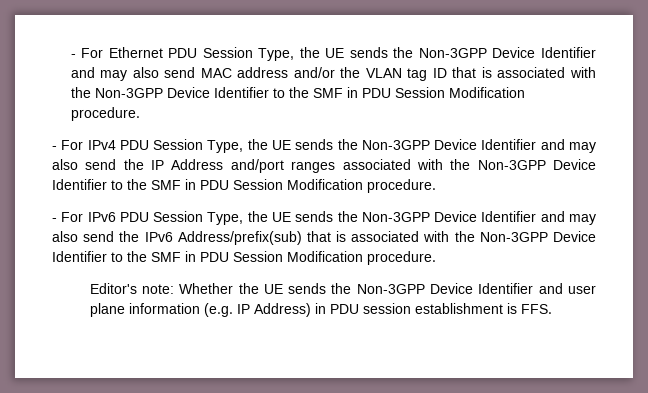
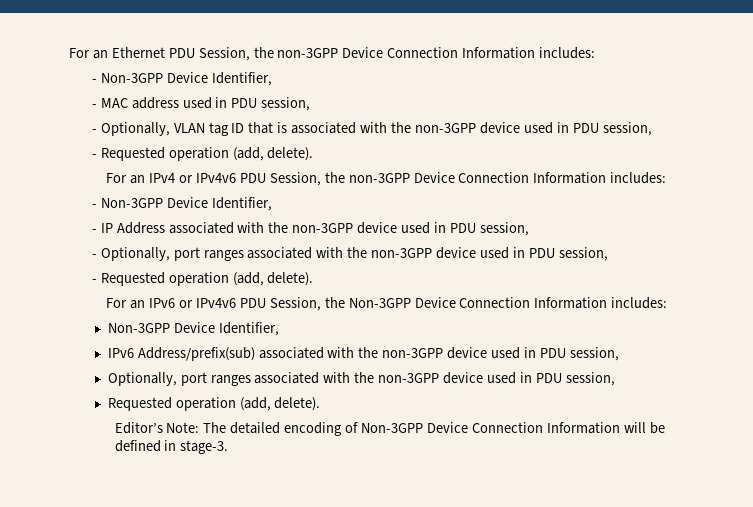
[70,47,597,61] [70,67,361,81] - For Ethernet PDU Session Type, the UE sends the Non-3GPP Device Identifier and may also send MAC address and/or the -> [69,47,596,61] [91,72,272,86] [91,97,311,111] [91,122,170,136] For an Ethernet PDU Session, the non-3GPP Device Connection Information includes: // - Non-3GPP Device Identifier, // - MAC address used in PDU session, // - Optionally,
[94,87,525,98] [70,107,140,121] [52,139,596,153] [52,159,596,173] [52,179,436,193] [52,211,596,225] [52,231,596,245] [52,251,436,265] [89,283,596,294] [89,303,552,317] Non-3GPP Device Identifier to the SMF in PDU Session Modification procedure. // - For IPv4 PDU Session Type, the UE sends the Non-3GPP Device Identifier and may also send the IP Address and/port ranges associated with the Non-3GPP Device Identifier to the SMF in PDU Session Modification procedure. // - For IPv6 PDU Session Type, the UE sends the Non-3GPP Device Identifier and may also send the IPv6 Address/prefix(sub) that is associated with the Non-3GPP Device Identifier to the SMF in PDU Session Modification procedure. // Editor's note: Whether the UE sends the Non-3GPP Device Identifier and user plane information (e.g. IP Address) in PDU session establishment is FFS. -> [414,122,652,136] [91,147,314,161] [106,172,667,186] [91,197,272,211] [91,222,529,236] [91,247,608,261] [91,272,314,286] [106,297,668,311] [107,322,279,336] [107,347,619,361] [107,372,615,386] [107,397,321,411] [114,422,665,436] [114,440,229,454] non-3GPP device used in PDU session, // - Requested operation (add, delete). // For an IPv4 or IPv4v6 PDU Session, the non-3GPP Device Connection Information includes: // - Non-3GPP Device Identifier, // - IP Address associated with the non-3GPP device used in PDU session, // - Optionally, port ranges associated with the non-3GPP device used in PDU session, // - Requested operation (add, delete). // For an IPv6 or IPv4v6 PDU Session, the Non-3GPP Device Connection Information includes: // Non-3GPP Device Identifier, // IPv6 Address/prefix(sub) associated with the non-3GPP device used in PDU session, // Optionally, port ranges associated with the non-3GPP device used in PDU session, // Requested operation (add, delete). // Editor’s Note: The detailed encoding of Non-3GPP Device Connection Information will be defined in stage-3.

